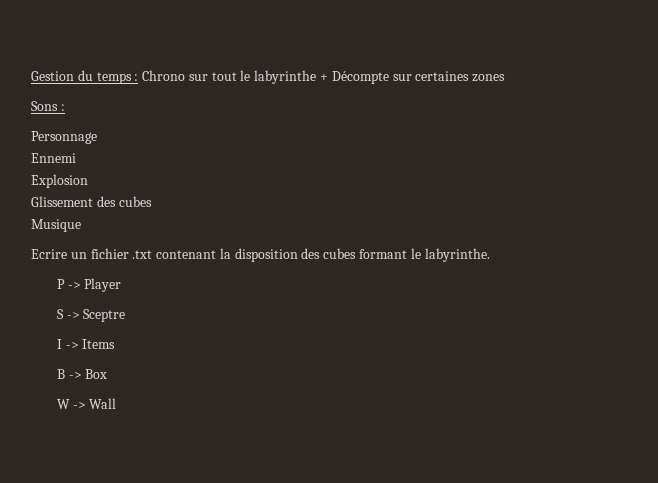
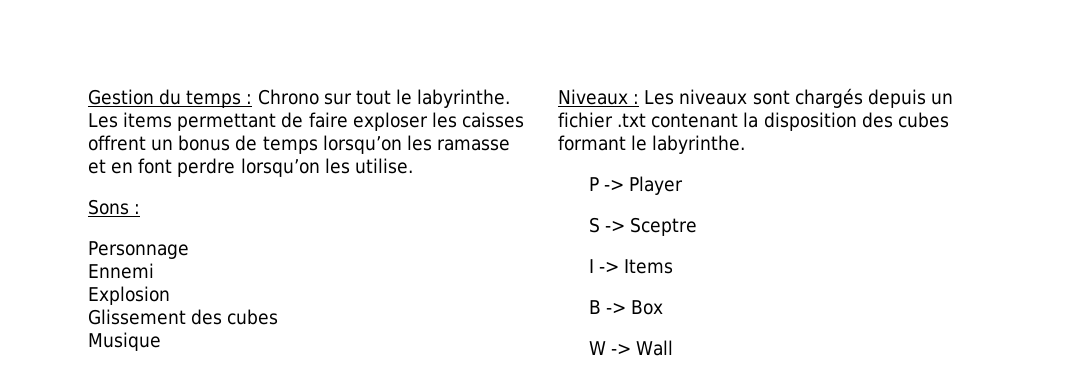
[254,70,506,84] labyrinthe + Décompte sur certaines zones -> [417,89,511,108] [88,112,524,131] [88,135,510,154] [88,158,413,177] labyrinthe. Les items permettant de faire exploser les caisses offrent un bonus de temps lorsqu’on les ramasse et en font perdre lorsqu’on les utilise.
[31,249,67,259] Ecrire -> [558,88,926,108] Niveaux : Les niveaux sont chargés depuis

